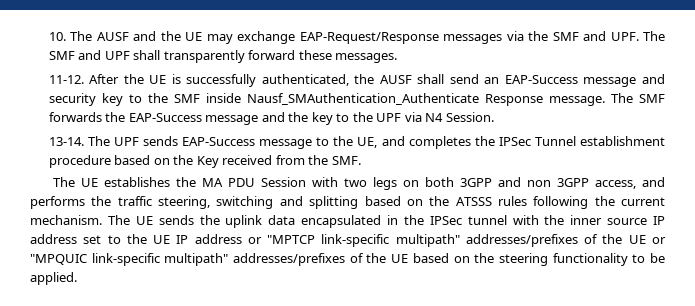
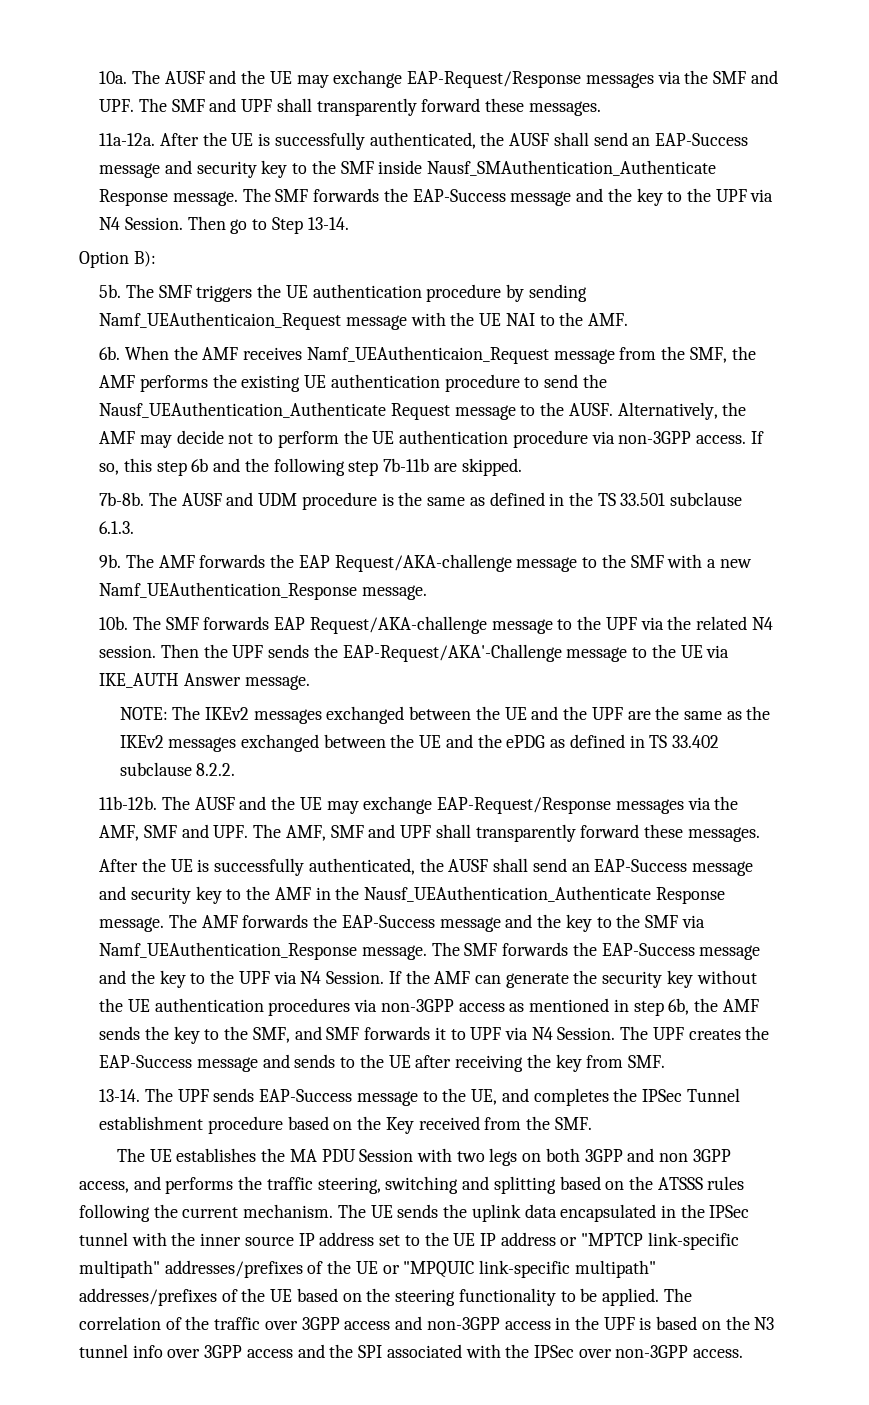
[48,32,66,41] 10. -> [99,71,128,84] 10a.
[48,75,84,84] 11-12. -> [99,133,156,146] 11a-12a.
(494, 117) none -> [187,216,349,234] [79,251,156,268] [99,284,587,302] [99,312,629,330] [99,346,756,364] [99,374,607,392] [99,402,747,420] [99,430,764,448] [99,458,522,476] [99,492,743,510] [99,521,135,534] [99,554,752,572] [99,582,428,600] [99,616,773,634] [99,644,730,662] [99,673,310,690] [119,706,771,724] [119,734,719,752] [119,762,236,776] [99,796,739,814] [99,824,760,842] [99,858,753,876] [99,886,725,904] [99,914,705,932] [99,942,761,960] [99,970,757,988] [99,998,759,1016] [99,1026,770,1044] [99,1054,665,1072] Then go to Step 13-14. // Option B): // 5b. The SMF triggers the UE authentication procedure by sending Namf_UEAuthenticaion_Request message with the UE NAI to the AMF. // 6b. When the AMF receives Namf_UEAuthenticaion_Request message from the SMF, the AMF performs the existing UE authentication procedure to send the Nausf_UEAuthentication_Authenticate Request message to the AUSF. Alternatively, the AMF may decide not to perform the UE authentication procedure via non-3GPP access. If so, this step 6b and the following step 7b-11b are skipped. // 7b-8b. The AUSF and UDM procedure is the same as defined in the TS 33.501 subclause 6.1.3. // 9b. The AMF forwards the EAP Request/AKA-challenge message to the SMF with a new Namf_UEAuthentication_Response message. // 10b. The SMF forwards EAP Request/AKA-challenge message to the UPF via the related N4 session. Then the UPF sends the EAP-Request/AKA'-Challenge message to the UE via IKE_AUTH Answer message. // NOTE: The IKEv2 messages exchanged between the UE and the UPF are the same as the IKEv2 messages exchanged between the UE and the ePDG as defined in TS 33.402 subclause 8.2.2. // 11b-12b. The AUSF and the UE may exchange EAP-Request/Response messages via the AMF, SMF and UPF. The AMF, SMF and UPF shall transparently forward these messages. // After the UE is successfully authenticated, the AUSF shall send an EAP-Success message and security key to the AMF in the Nausf_UEAuthentication_Authenticate Response message. The AMF forwards the EAP-Success message and the key to the SMF via Namf_UEAuthentication_Response message. The SMF forwards the EAP-Success message and the key to the UPF via N4 Session. If the AMF can generate the security key without the UE authentication procedures via non-3GPP access as mentioned in step 6b, the AMF sends the key to the SMF, and SMF forwards it to UPF via N4 Session. The UPF creates the EAP-Success message and sends to the UE after receiving the key from SMF.
(77, 278) none -> [663,1288,692,1302] [79,1316,775,1330] [79,1344,744,1358] The correlation of the traffic over 3GPP access and non-3GPP access in the UPF is based on the N3 tunnel info over 3GPP access and the SPI associated with the IPSec over non-3GPP access.

